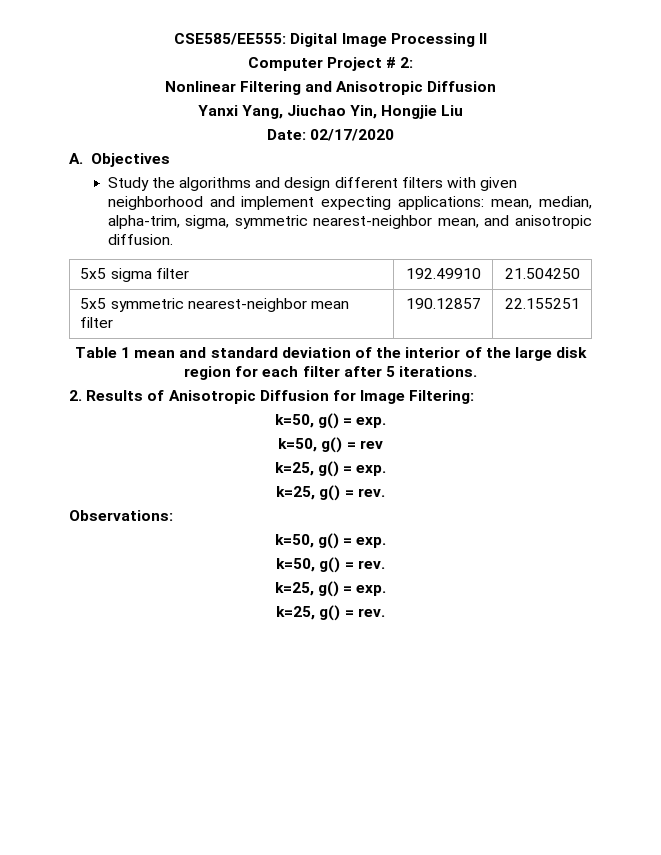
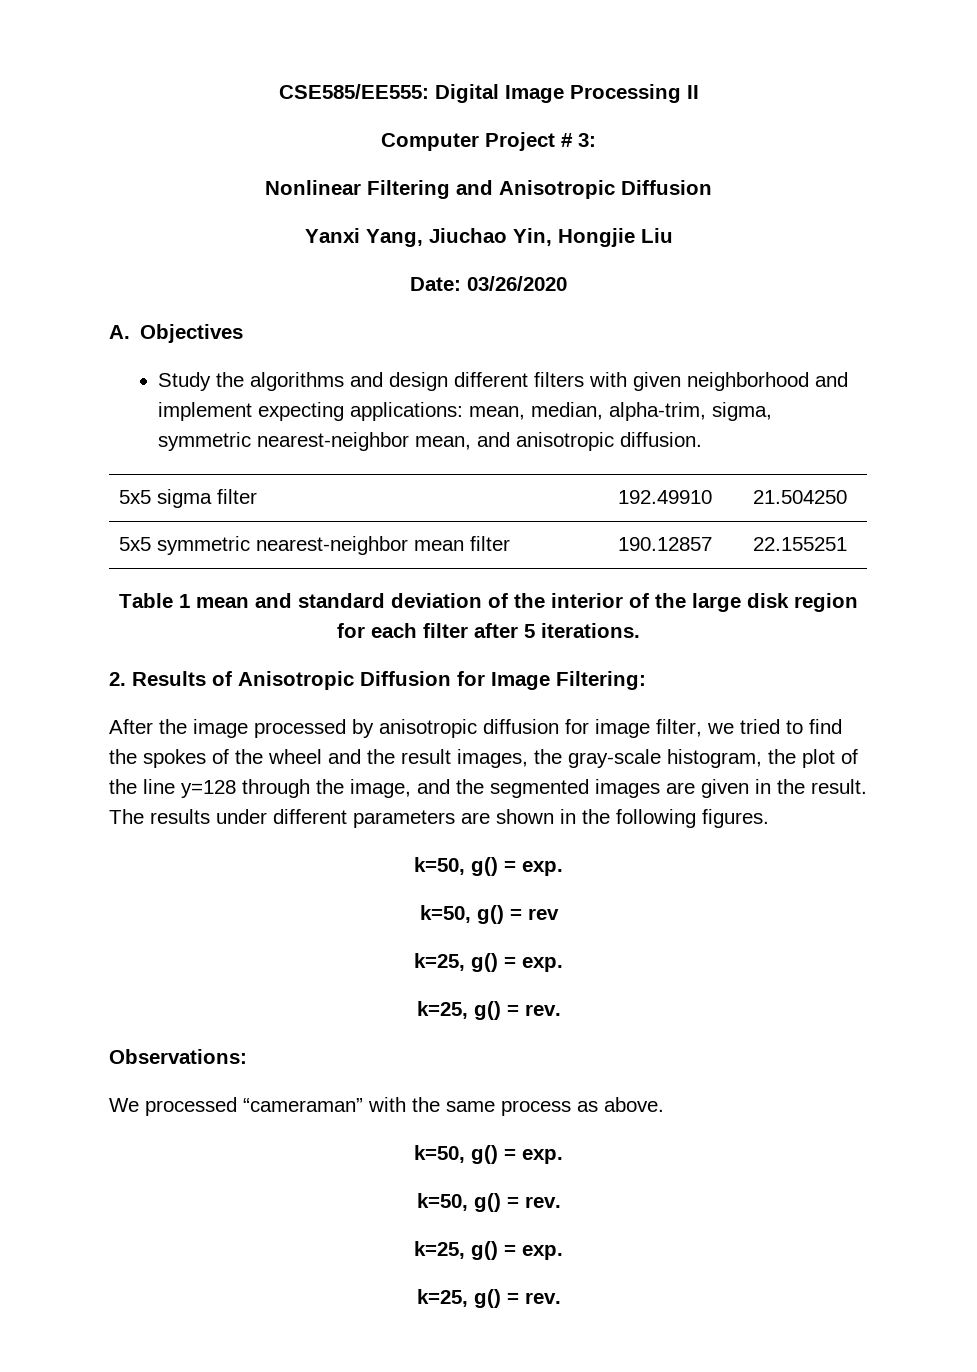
[400,57,414,68] 2: -> [578,133,596,147] 3:
[310,129,395,141] 02/17/2020 -> [467,276,567,291] 03/26/2020
(475, 397) none -> [109,719,842,738] [109,749,858,768] [109,779,867,798] [109,809,769,828] // After the image processed by anisotropic diffusion for image filter, we tried to find the spokes of the wheel and the result images, the gray-scale histogram, the plot of the line y=128 through the image, and the segmented images are given in the result. The results under different parameters are shown in the following figures.
(173, 515) none -> [109,1097,664,1116] // We processed “cameraman” with the same process as above.

